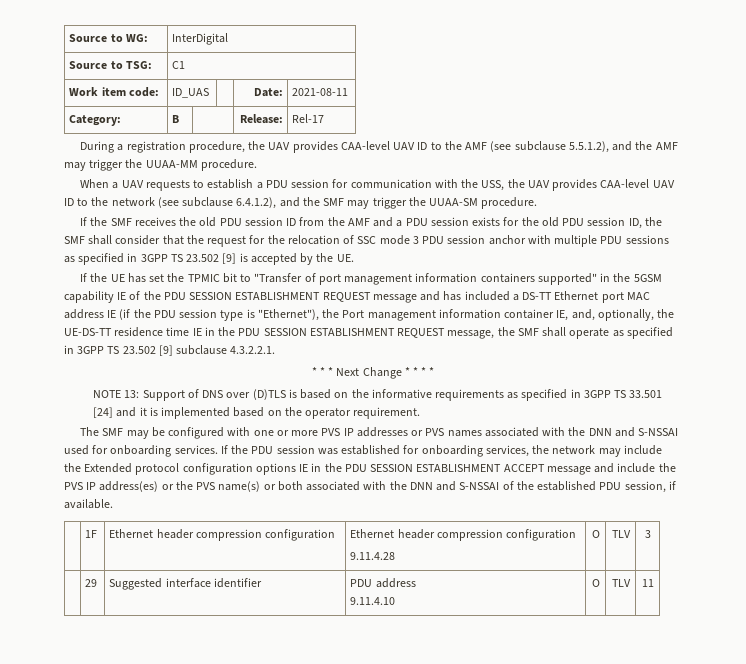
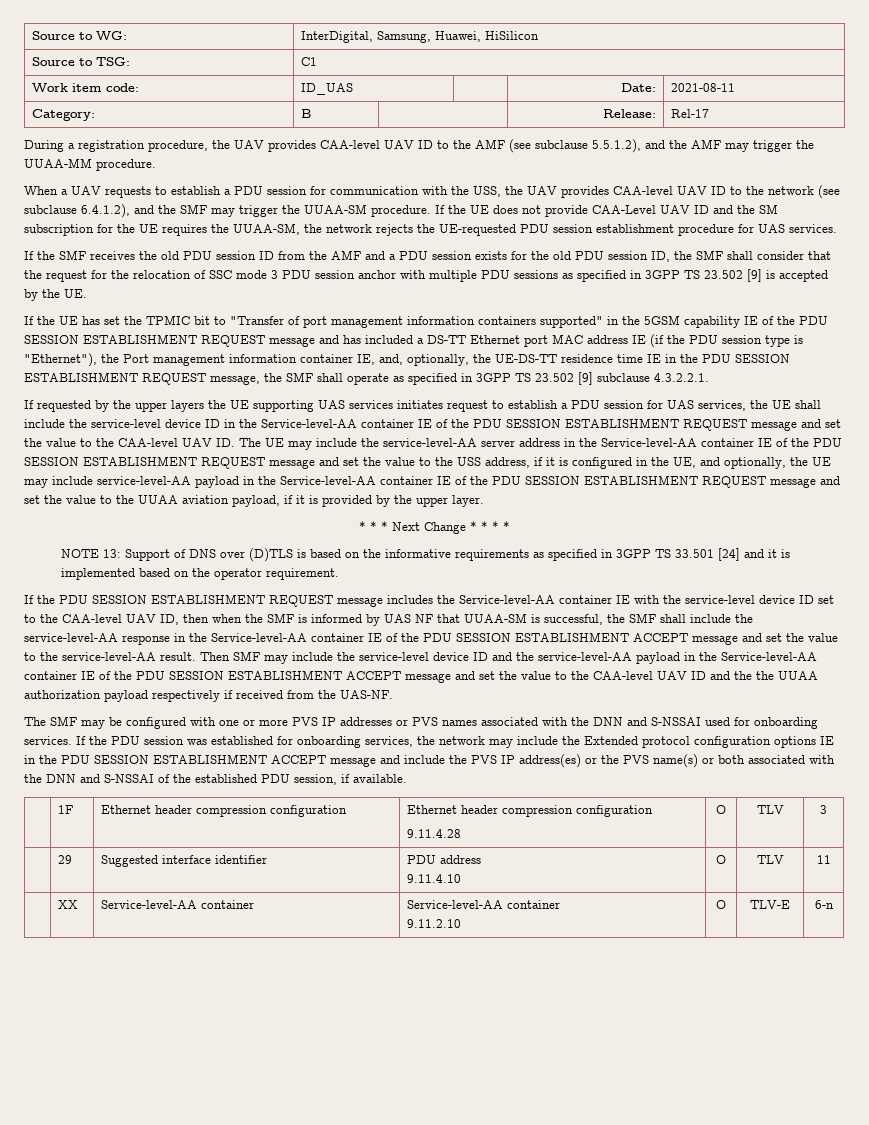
[172,33,229,45] InterDigital -> [301,31,540,43] InterDigital, Samsung, Huawei, HiSilicon
(538, 203) none -> [435,204,778,217] [24,223,837,236] If the UE does not provide CAA-Level UAV ID and the SM subscription for the UE requires the UUAA-SM, the network rejects the UE-requested PDU session establishment procedure for UAS services.
(276, 350) none -> [24,400,821,412] [24,418,841,431] [24,438,842,450] [24,456,831,469] [24,475,840,488] [24,495,484,507] // If requested by the upper layers the UE supporting UAS services initiates request to establish a PDU session for UAS services, the UE shall include the service-level device ID in the Service-level-AA container IE of the PDU SESSION ESTABLISHMENT REQUEST message and set the value to the CAA-level UAV ID. The UE may include the service-level-AA server address in the Service-level-AA container IE of the PDU SESSION ESTABLISHMENT REQUEST message and set the value to the USS address, if it is configured in the UE, and optionally, the UE may include service-level-AA payload in the Service-level-AA container IE of the PDU SESSION ESTABLISHMENT REQUEST message and set the value to the UUAA aviation payload, if it is provided by the upper layer.
(421, 413) none -> [24,594,834,607] [24,613,753,626] [24,632,838,645] [24,651,817,664] [24,670,818,683] [24,690,393,702] // If the PDU SESSION ESTABLISHMENT REQUEST message includes the Service-level-AA container IE with the service-level device ID set to the CAA-level UAV ID, then when the SMF is informed by UAS NF that UUAA-SM is successful, the SMF shall include the service-level-AA response in the Service-level-AA container IE of the PDU SESSION ESTABLISHMENT ACCEPT message and set the value to the service-level-AA result. Then SMF may include the service-level device ID and the service-level-AA payload in the Service-level-AA container IE of the PDU SESSION ESTABLISHMENT ACCEPT message and set the value to the CAA-level UAV ID and the the UUAA authorization payload respectively if received from the UAS-NF.
(654, 583) none -> [58,900,79,909] [101,900,255,909] [407,900,561,909] [407,919,462,928] [716,900,726,909] [750,900,790,909] [814,900,834,909] // | XX | Service-level-AA container | Service-level-AA container // 9.11.2.10 | O | TLV-E | 6-n

